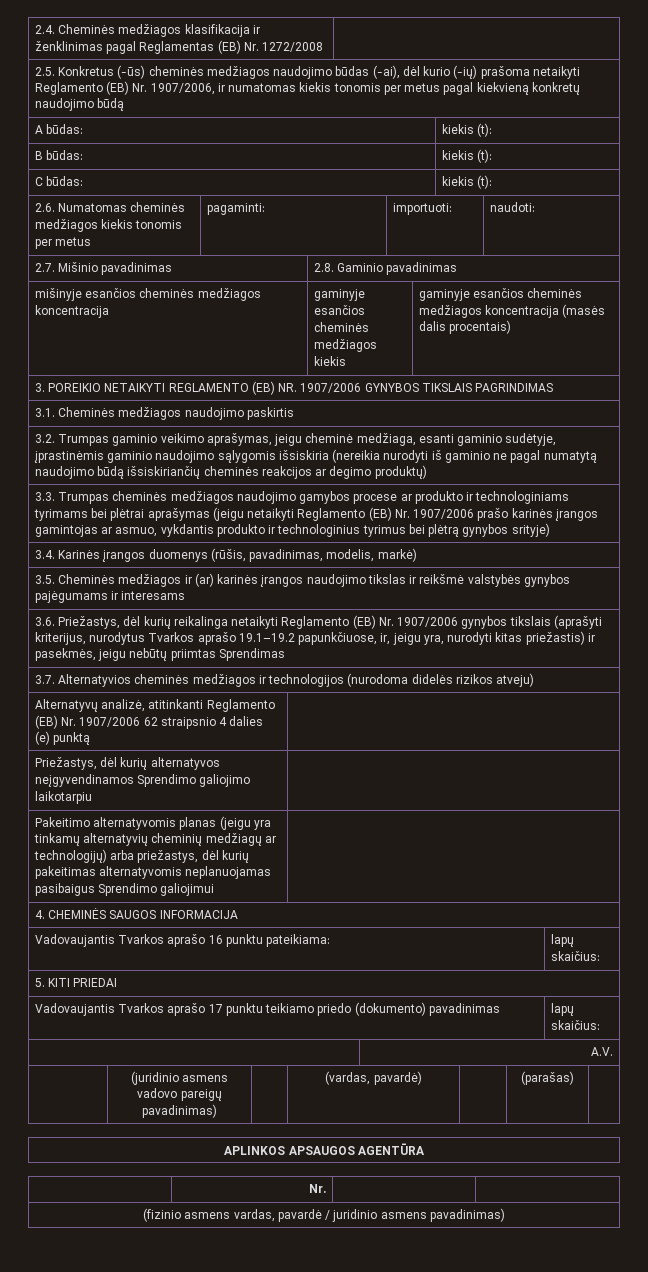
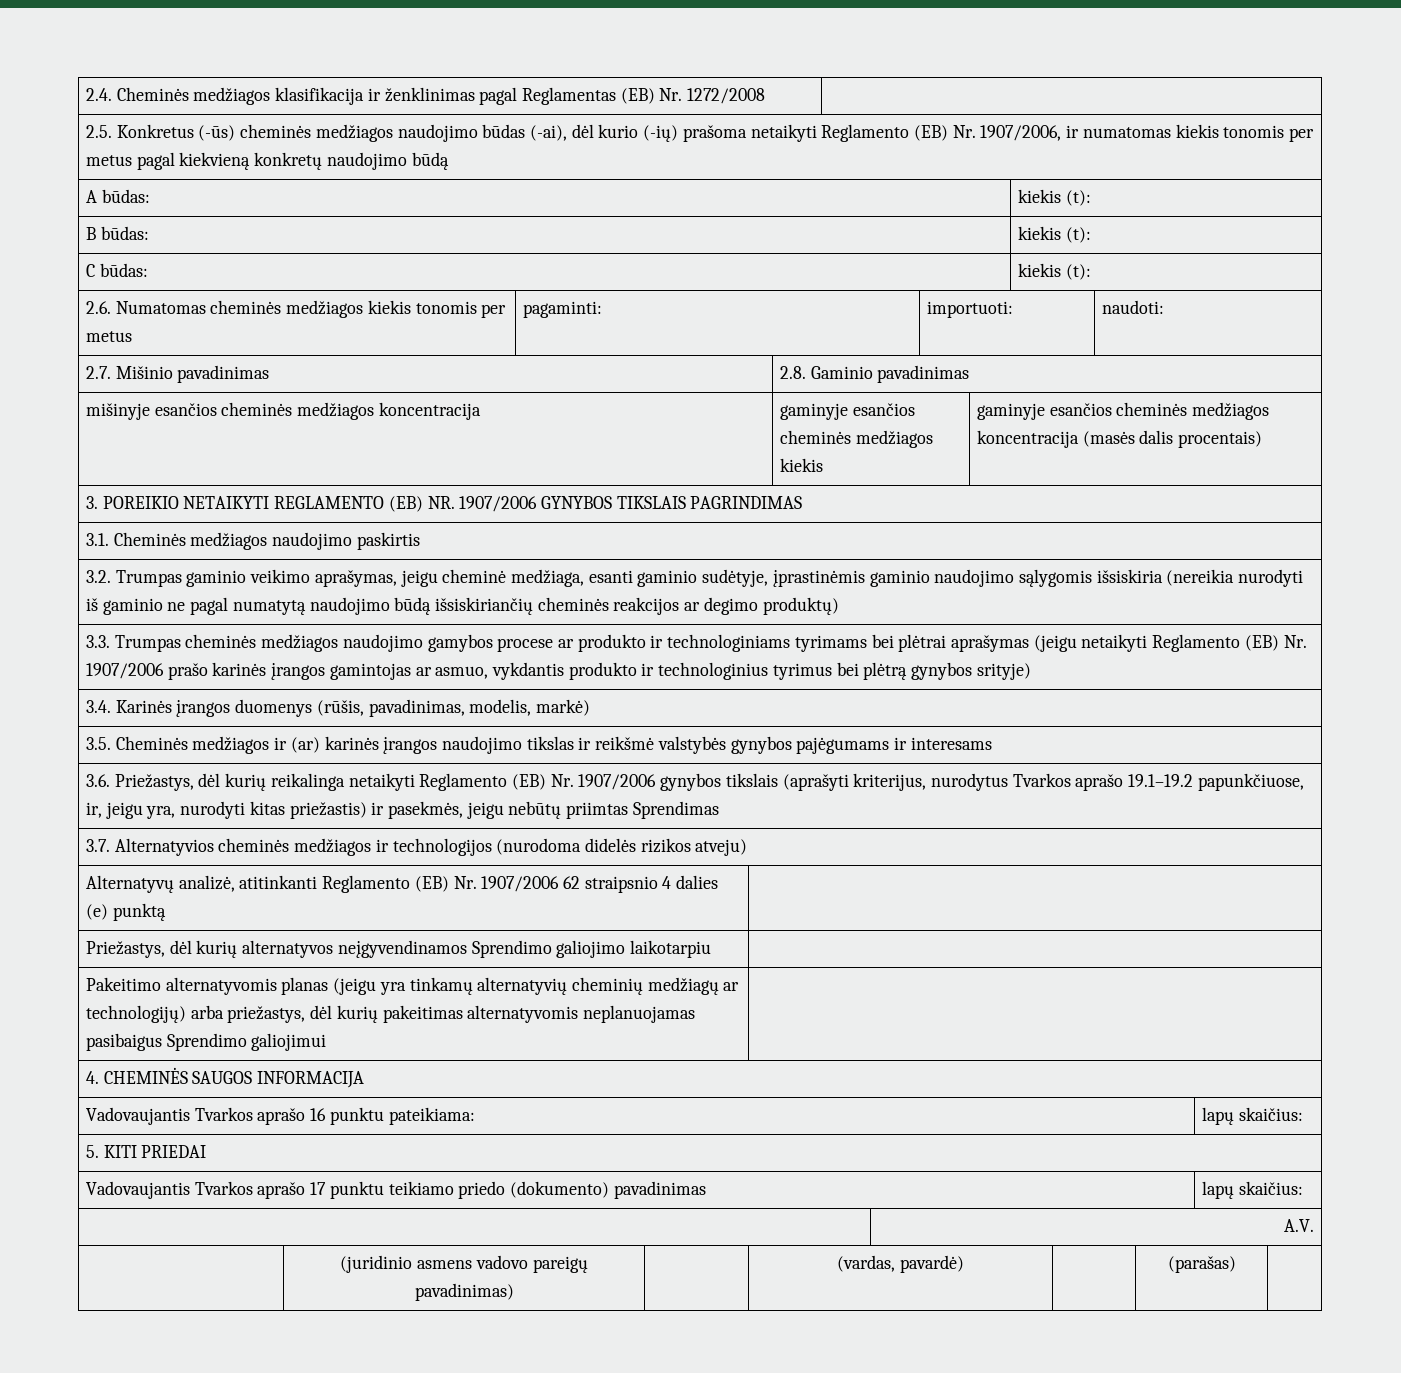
[224,1143,425,1155] [309,1184,327,1193] [143,1208,505,1222] // APLINKOS APSAUGOS AGENTŪRA // | Nr. | | // (fizinio asmens vardas, pavardė / juridinio asmens pavadinimas) -> (1236, 1264) none

